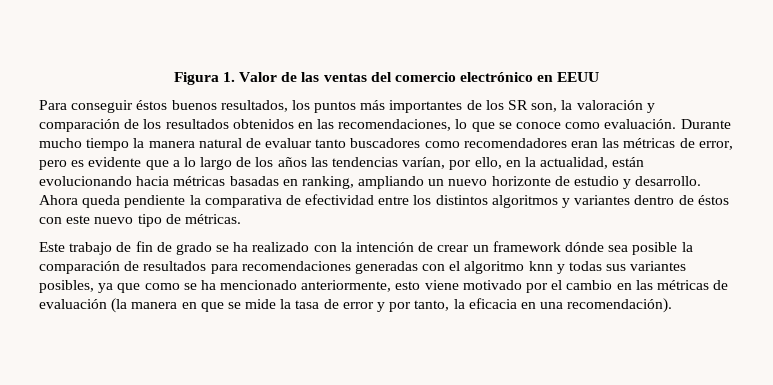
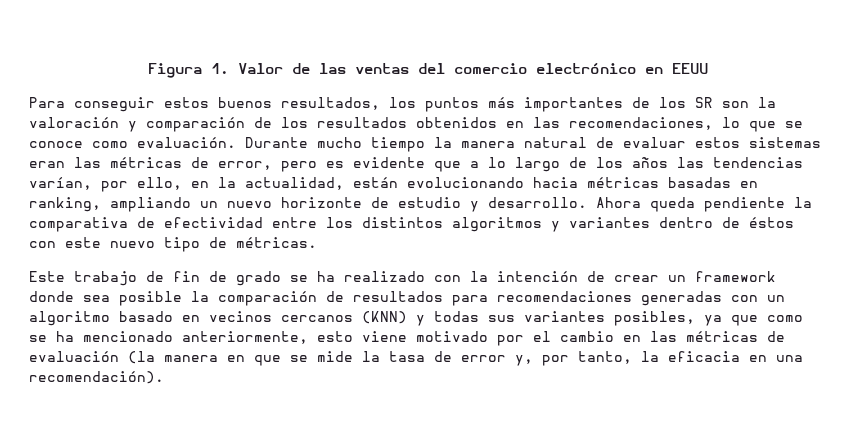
[136,100,168,110] éstos -> [164,97,209,108] estos
[531,103,558,112] son, -> [722,101,749,108] son
[315,138,567,148] tanto buscadores como recomendadores -> [695,137,821,148] estos sistemas
[564,242,604,252] dónde -> [29,291,74,302] donde
[449,261,553,274] el algoritmo knn -> [767,295,785,302] [29,311,407,326] un algoritmo basado en vecinos cercanos (KNN)
[377,302,386,312] y -> [515,355,533,366] y,

